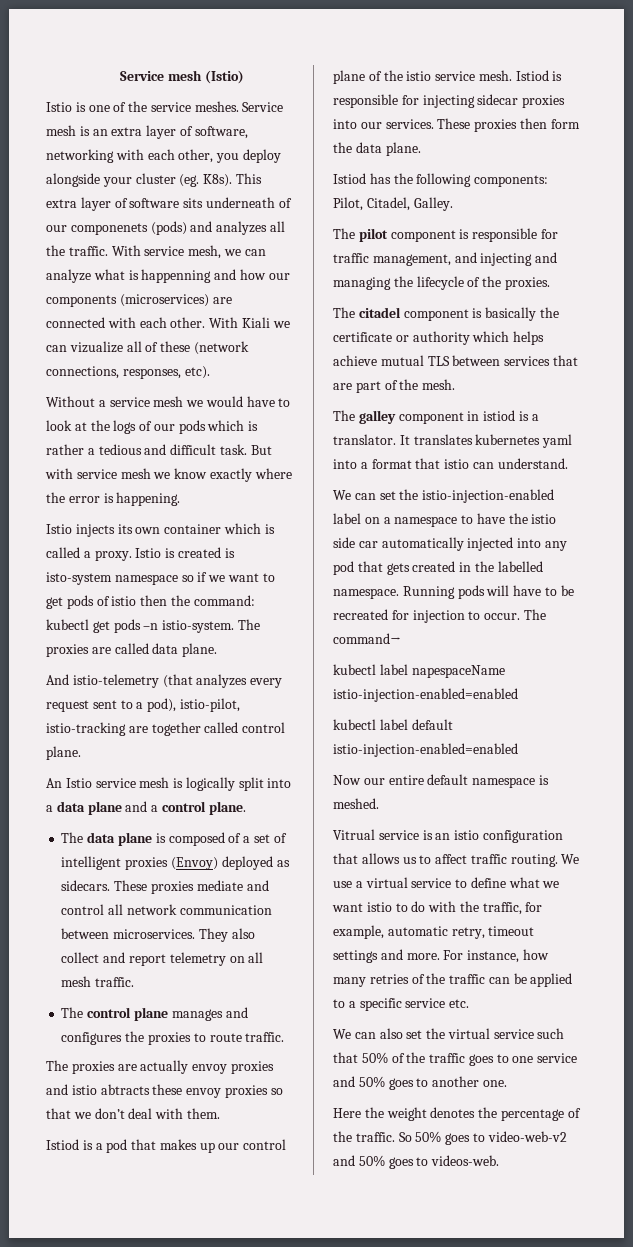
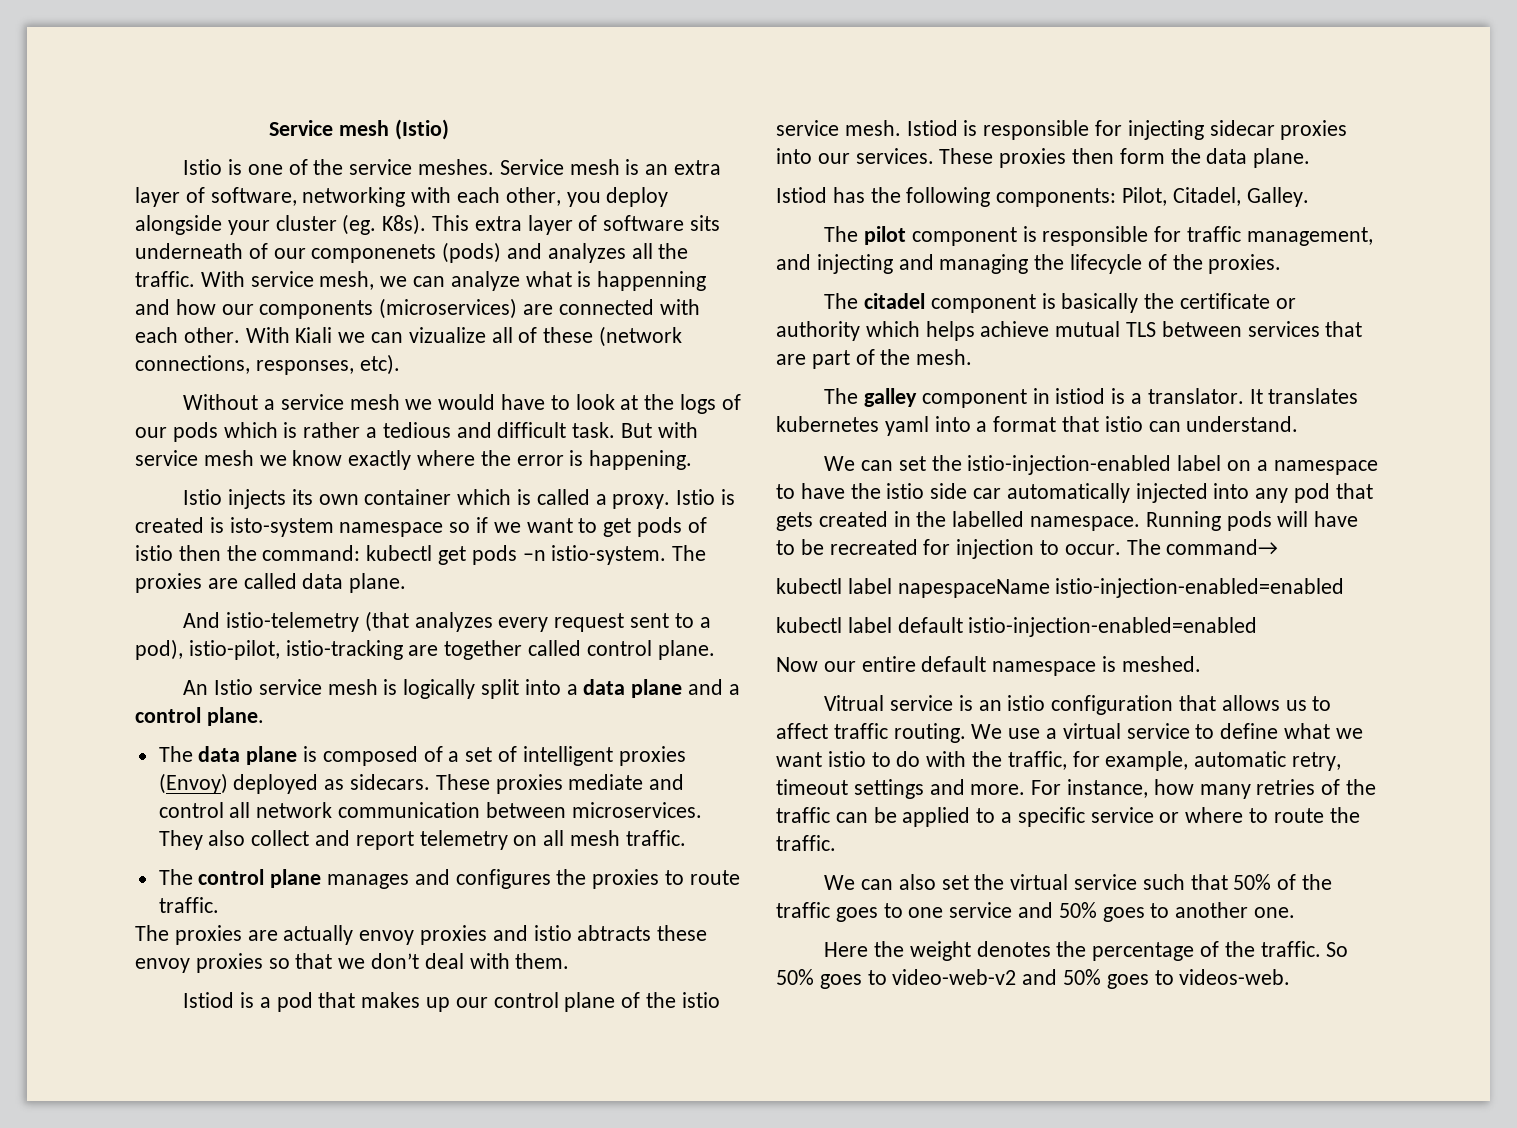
[449,999,470,1008] etc. -> [1159,807,1360,823] [776,835,836,851] or where to route the traffic.

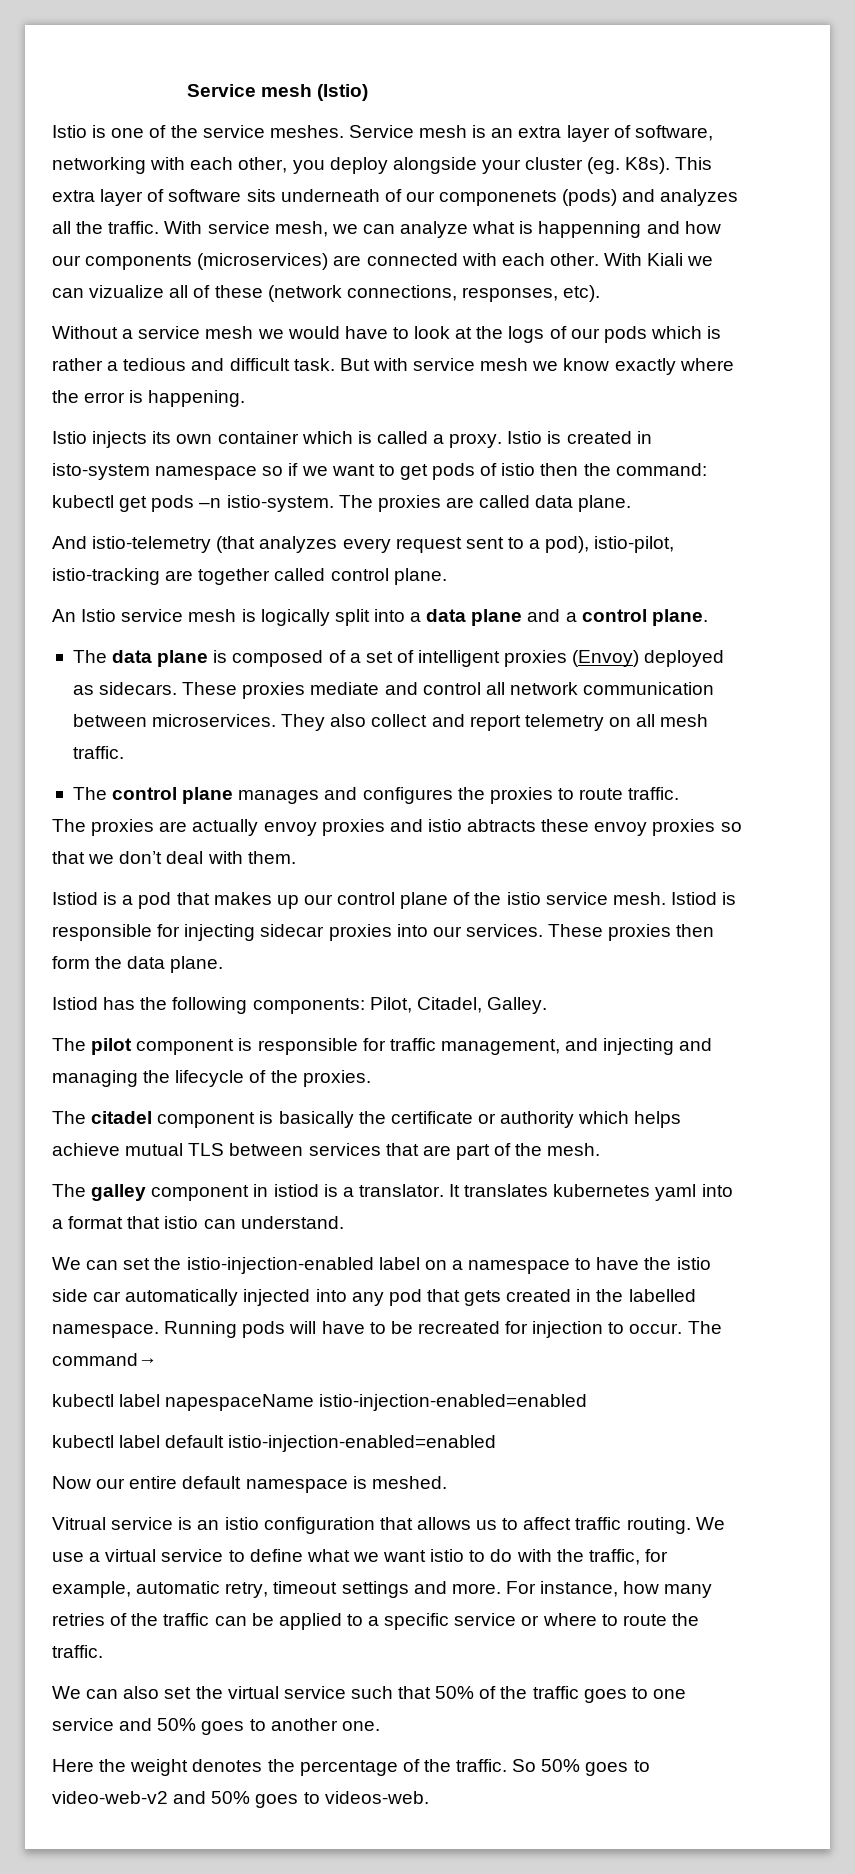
[209,517,224,533] is -> [636,431,652,444] in

